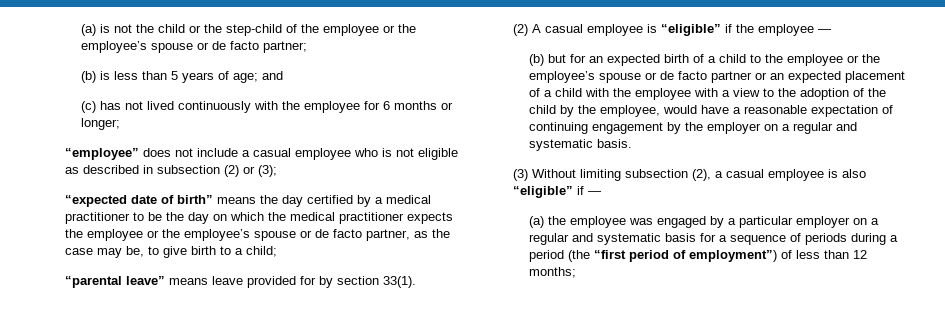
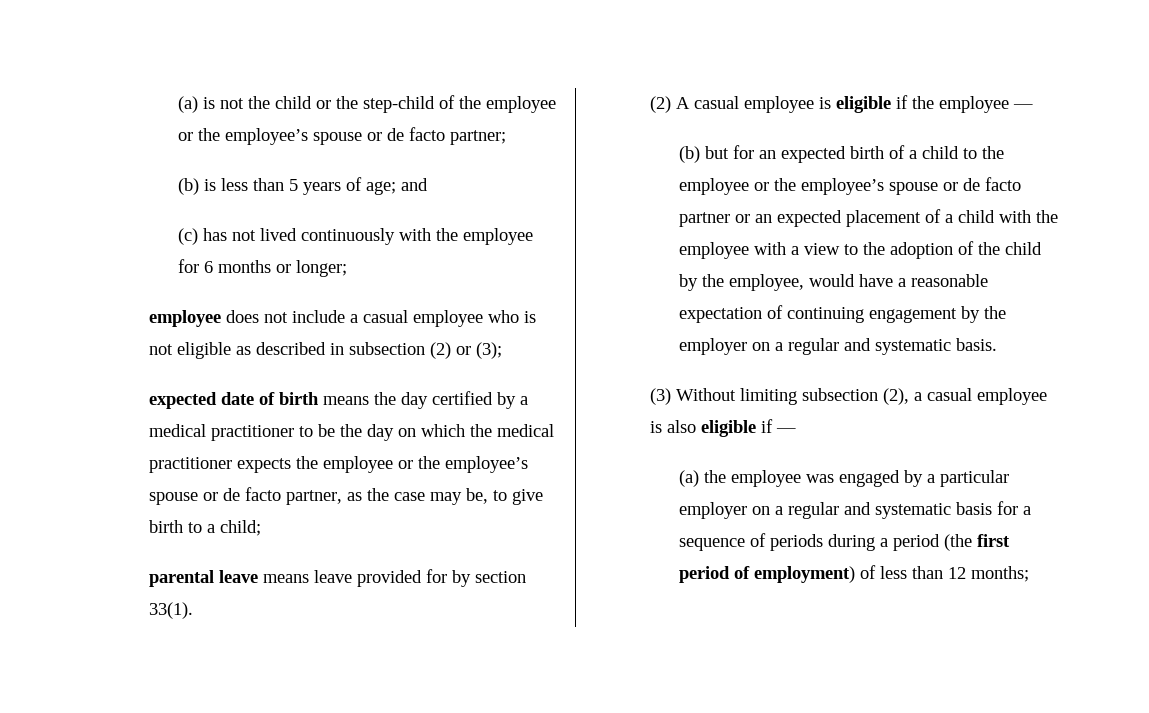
[65,148,140,160] “employee” -> [148,310,221,327] employee
[65,195,128,207] “expected -> [148,392,217,409] expected
[177,195,214,204] birth” -> [278,392,319,405] birth
[65,276,166,288] “parental leave” -> [148,570,258,587] parental leave
[661,24,722,36] “eligible” -> [835,96,891,113] eligible
[513,186,574,198] “eligible” -> [700,420,756,437] eligible
[593,250,626,259] “first -> [976,534,1010,547] first
[688,250,777,262] employment”) -> [753,566,855,583] employment)

